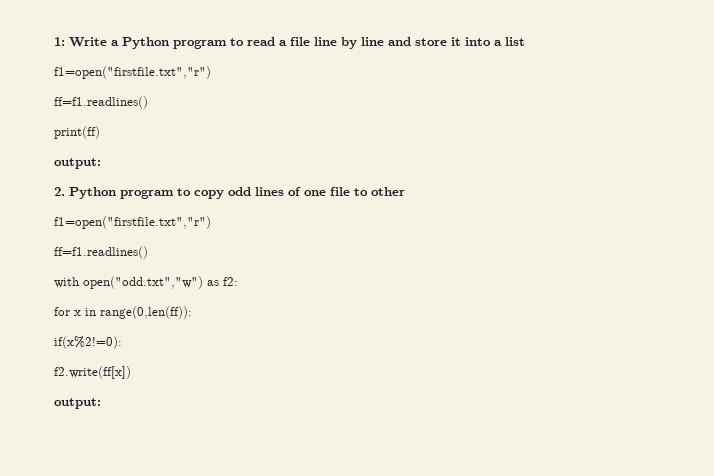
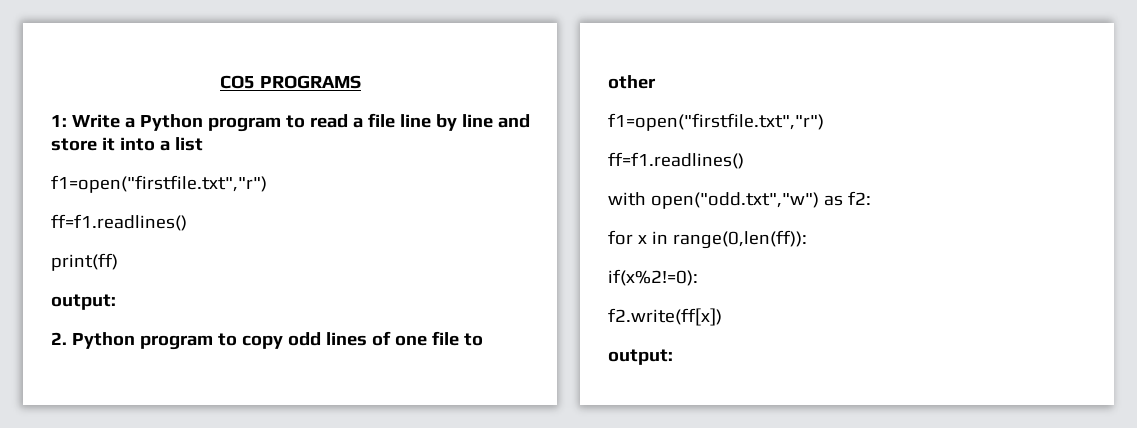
(54, 41) none -> [220,75,361,89] CO5 PROGRAMS //

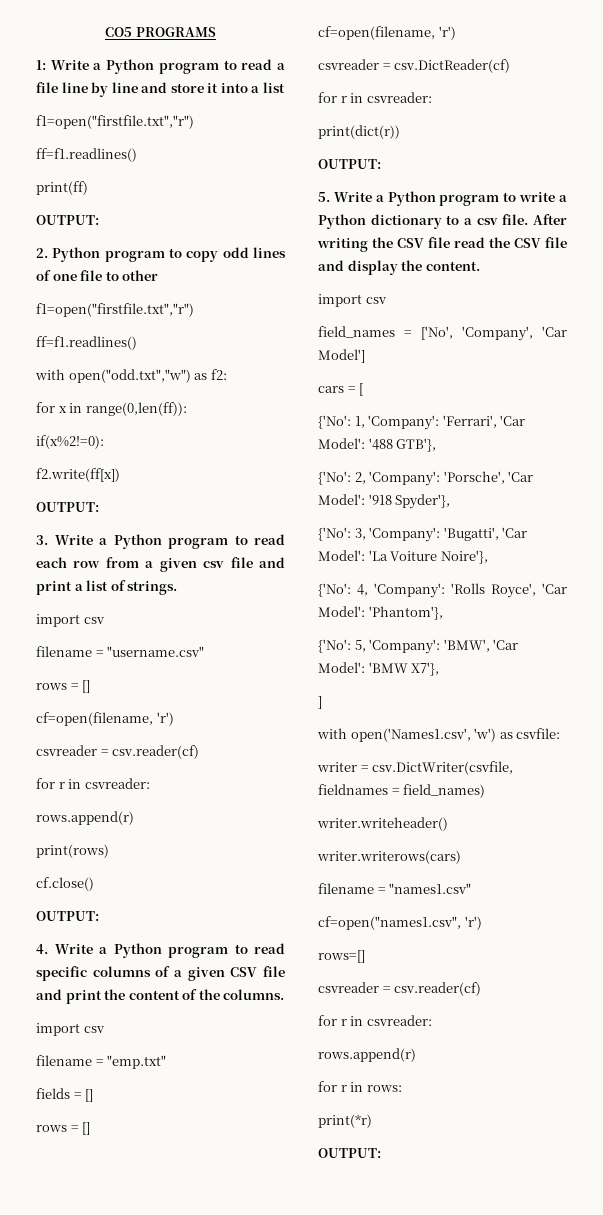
[51,294,116,310] output: -> [36,215,99,225] OUTPUT:
[608,349,673,365] output: -> [36,502,99,512] [36,534,285,549] [36,557,285,572] [36,580,178,595] [36,614,105,627] [36,646,205,657] [36,680,91,693] [36,712,174,726] [36,745,200,759] [36,778,150,789] [36,811,134,825] [36,844,109,858] [36,877,94,891] [36,911,99,921] [36,943,285,958] [36,966,285,981] [36,989,285,1004] [36,1023,105,1036] [36,1055,167,1069] [36,1088,94,1102] [36,1122,91,1135] [318,26,456,40] [318,59,511,73] [318,92,432,103] [318,125,400,139] [318,159,381,169] [318,191,567,206] [318,214,567,229] [317,237,567,252] [318,260,480,275] [318,294,387,307] [318,326,567,341] [318,349,365,363] [318,383,364,396] [318,415,526,430] [318,438,437,452] [318,471,534,486] [318,494,451,509] [318,527,528,542] [318,550,488,564] [318,583,567,598] [318,606,443,620] [318,639,519,654] [318,662,440,676] [318,696,322,709] [317,728,561,742] [317,761,514,775] [318,784,486,798] [317,817,448,831] [317,850,461,864] [318,883,472,894] [318,916,482,930] [318,950,365,963] [318,982,482,996] [318,1015,432,1026] [318,1048,416,1062] [318,1081,402,1092] [318,1114,372,1128] [318,1148,381,1158] OUTPUT: // 3. Write a Python program to read each row from a given csv file and print a list of strings. // import csv // filename = "username.csv" // rows = [] // cf=open(filename, 'r') // csvreader = csv.reader(cf) // for r in csvreader: // rows.append(r) // print(rows) // cf.close() // OUTPUT: // 4. Write a Python program to read specific columns of a given CSV file and print the content of the columns. // import csv // filename = "emp.txt" // fields = [] // rows = [] // cf=open(filename, 'r') // csvreader = csv.DictReader(cf) // for r in csvreader: // print(dict(r)) // OUTPUT: // 5. Write a Python program to write a Python dictionary to a csv file. After writing the CSV file read the CSV file and display the content. // import csv // field_names = ['No', 'Company', 'Car Model'] // cars = [ // {'No': 1, 'Company': 'Ferrari', 'Car Model': '488 GTB'}, // {'No': 2, 'Company': 'Porsche', 'Car Model': '918 Spyder'}, // {'No': 3, 'Company': 'Bugatti', 'Car Model': 'La Voiture Noire'}, // {'No': 4, 'Company': 'Rolls Royce', 'Car Model': 'Phantom'}, // {'No': 5, 'Company': 'BMW', 'Car Model': 'BMW X7'}, // ] // with open('Names1.csv', 'w') as csvfile: // writer = csv.DictWriter(csvfile, fieldnames = field_names) // writer.writeheader() // writer.writerows(cars) // filename = "names1.csv" // cf=open("names1.csv", 'r') // rows=[] // csvreader = csv.reader(cf) // for r in csvreader: // rows.append(r) // for r in rows: // print(*r) // OUTPUT:

